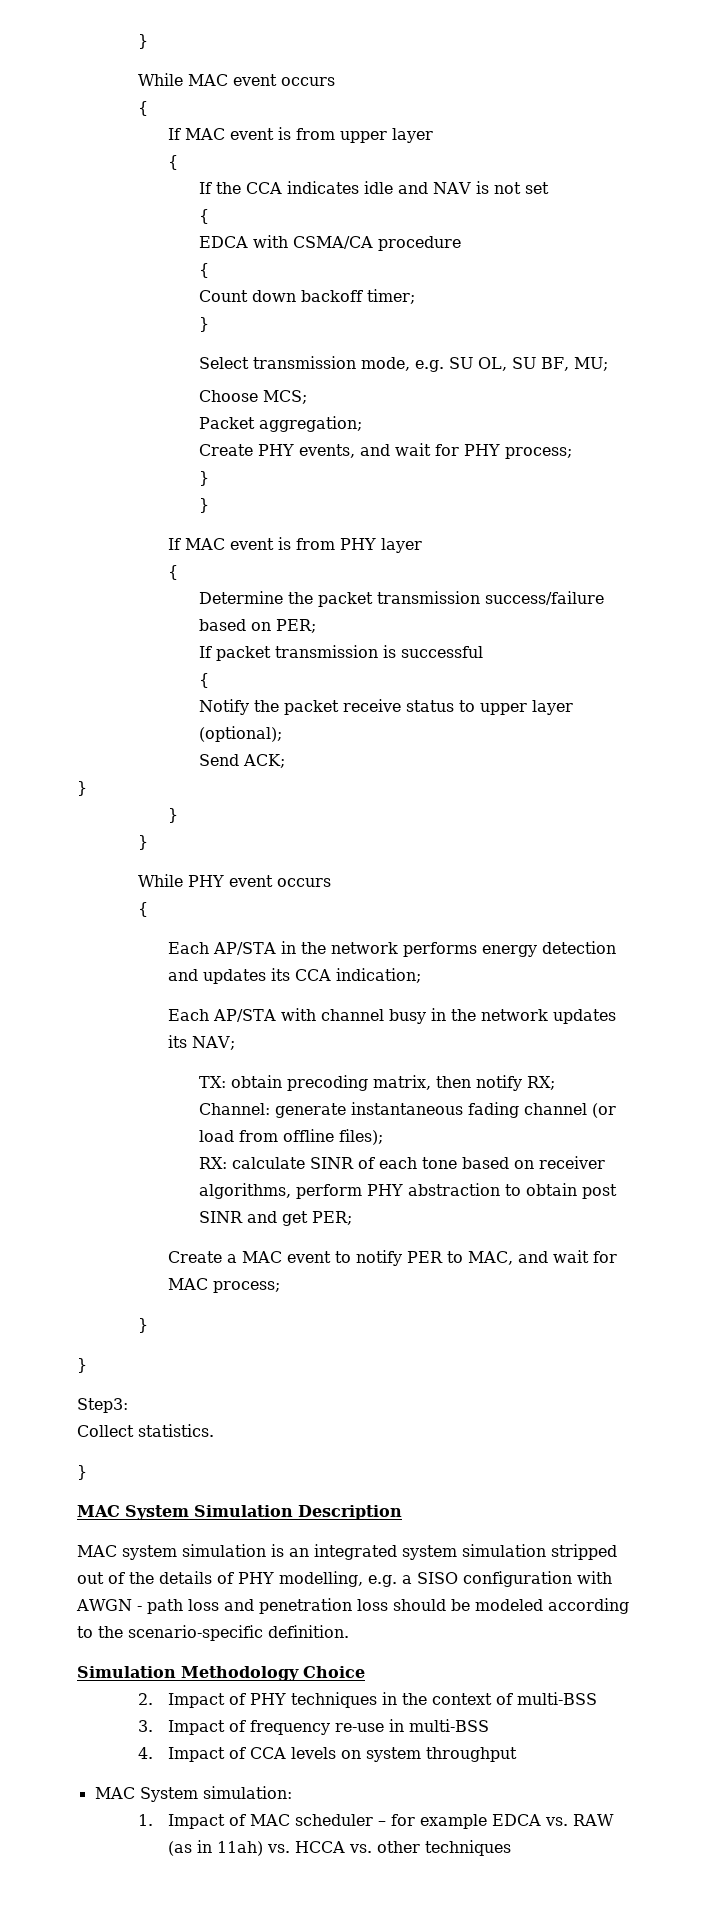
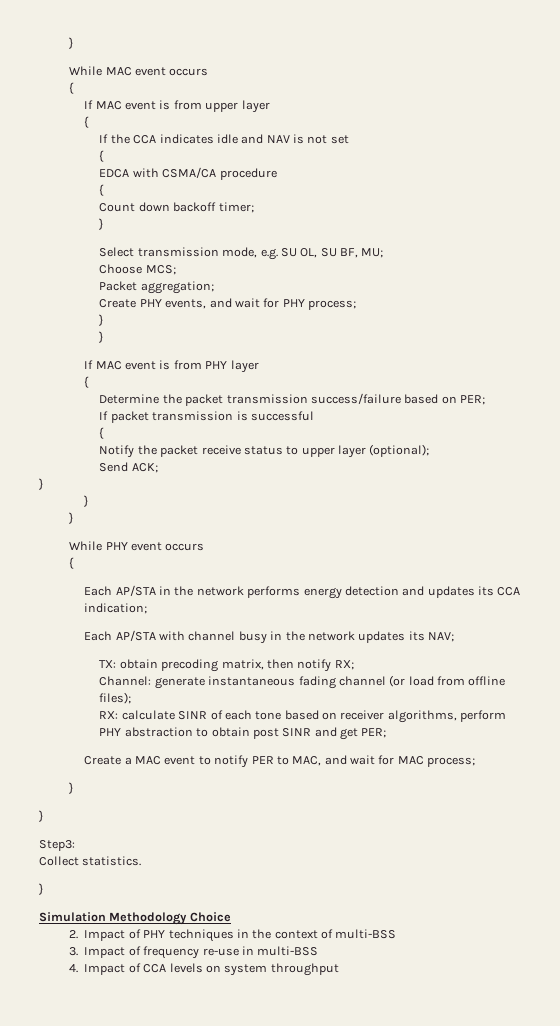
[77,1505,402,1520] [77,1544,617,1560] [77,1571,612,1587] [76,1598,629,1614] [77,1625,349,1641] // MAC System Simulation Description // MAC system simulation is an integrated system simulation stripped out of the details of PHY modelling, e.g. a SISO configuration with AWGN - path loss and penetration loss should be modeled according to the scenario-specific definition. -> (43, 889) none
[94,1786,292,1802] [137,1814,615,1829] [168,1840,512,1856] // MAC System simulation: // 1. Impact of MAC scheduler – for example EDCA vs. RAW (as in 11ah) vs. HCCA vs. other techniques -> (339, 969) none

